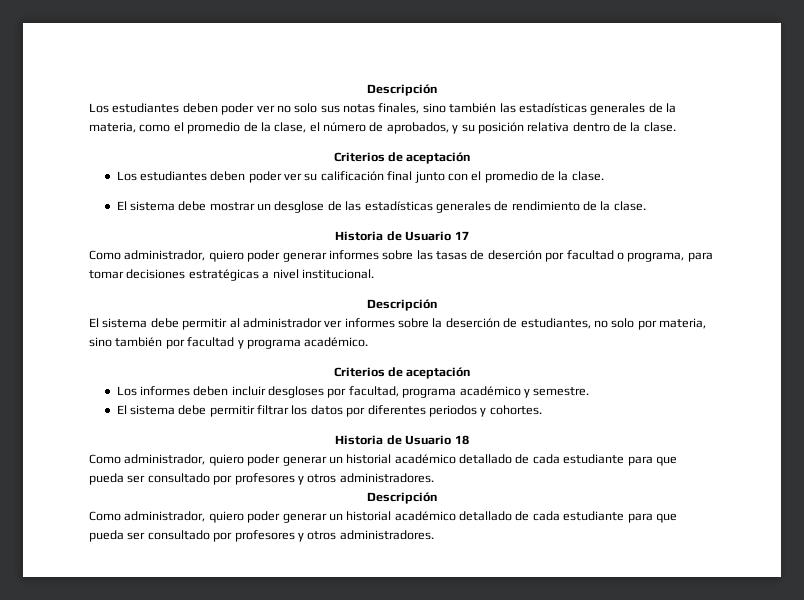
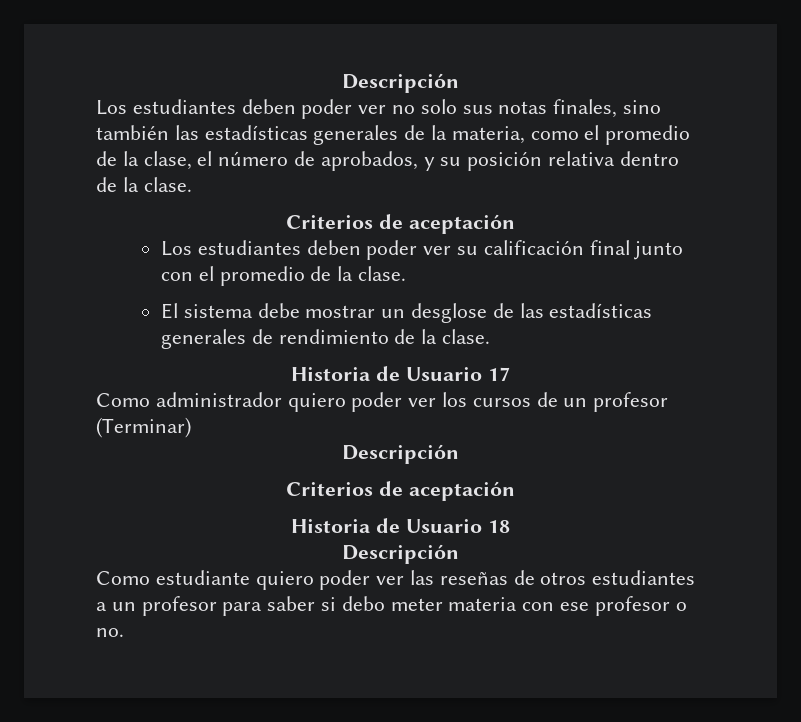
[124,250,713,262] [89,269,374,281] [367,299,437,311] [89,318,706,330] [89,337,369,349] [333,367,471,379] [116,386,590,398] [116,405,542,417] [335,435,469,445] [89,454,677,466] [89,473,434,485] administrador, quiero poder generar informes sobre las tasas de deserción por facultad o programa, para tomar decisiones estratégicas a nivel institucional. // Descripción // El sistema debe permitir al administrador ver informes sobre la deserción de estudiantes, no solo por materia, sino también por facultad y programa académico. // Criterios de aceptación // Los informes deben incluir desgloses por facultad, programa académico y semestre. // El sistema debe permitir filtrar los datos por diferentes periodos y cohortes. // Historia de Usuario 18 // Como administrador, quiero poder generar un historial académico detallado de cada estudiante para que pueda ser consultado por profesores y otros administradores. -> [155,392,669,412] [96,417,191,438] [342,444,459,464] [286,481,515,501] [291,518,510,533] administrador quiero poder ver los cursos de un profesor (Terminar) // Descripción // Criterios de aceptación // Historia de Usuario 18
[124,511,677,523] [89,530,434,542] administrador, quiero poder generar un historial académico detallado de cada estudiante para que pueda ser consultado por profesores y otros administradores. -> [155,570,696,590] [96,596,687,616] [96,628,124,637] estudiante quiero poder ver las reseñas de otros estudiantes a un profesor para saber si debo meter materia con ese profesor o no.

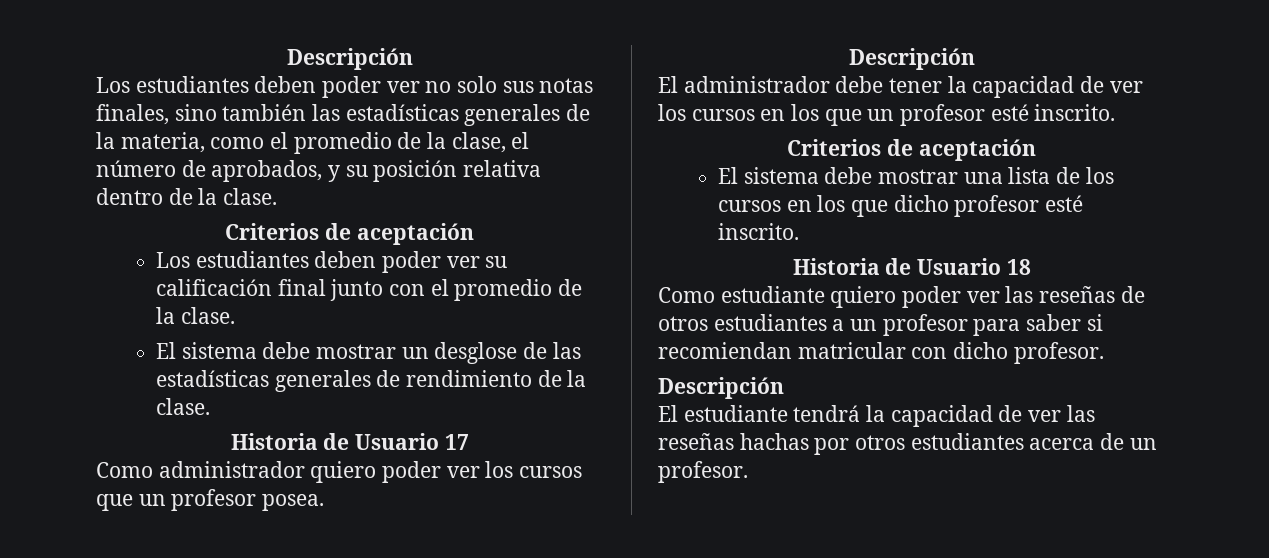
[536,392,669,412] [96,417,191,438] [342,444,459,464] [286,481,515,501] de un profesor (Terminar) // Descripción // Criterios de aceptación -> [96,489,325,511] [848,48,975,70] [658,76,1143,98] [658,104,1116,126] [787,139,1036,161] [718,167,1114,184] [718,195,1084,217] [718,223,800,240] que un profesor posea. // Descripción // El administrador debe tener la capacidad de ver los cursos en los que un profesor esté inscrito. // Criterios de aceptación // El sistema debe mostrar una lista de los cursos en los que dicho profesor esté inscrito.
[342,544,459,564] // Descripción -> (1031, 267) none
[341,596,687,616] [96,628,124,637] debo meter materia con ese profesor o no. -> [658,342,1104,364] [658,377,784,399] [658,405,1095,427] [658,433,1157,455] [658,461,748,483] recomiendan matricular con dicho profesor. // Descripción // El estudiante tendrá la capacidad de ver las reseñas hachas por otros estudiantes acerca de un profesor.

